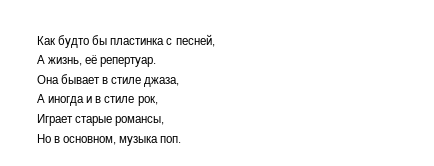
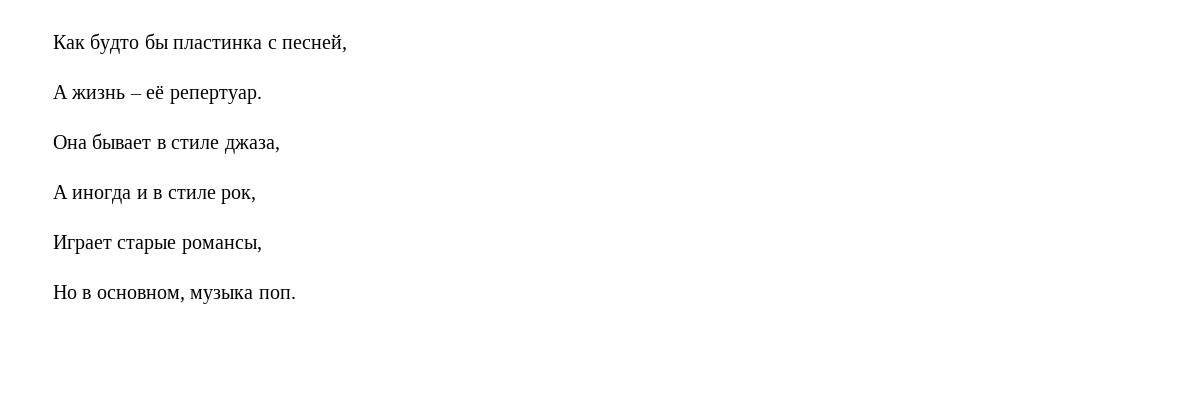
[48,57,83,66] жизнь, -> [71,89,142,99] жизнь –

